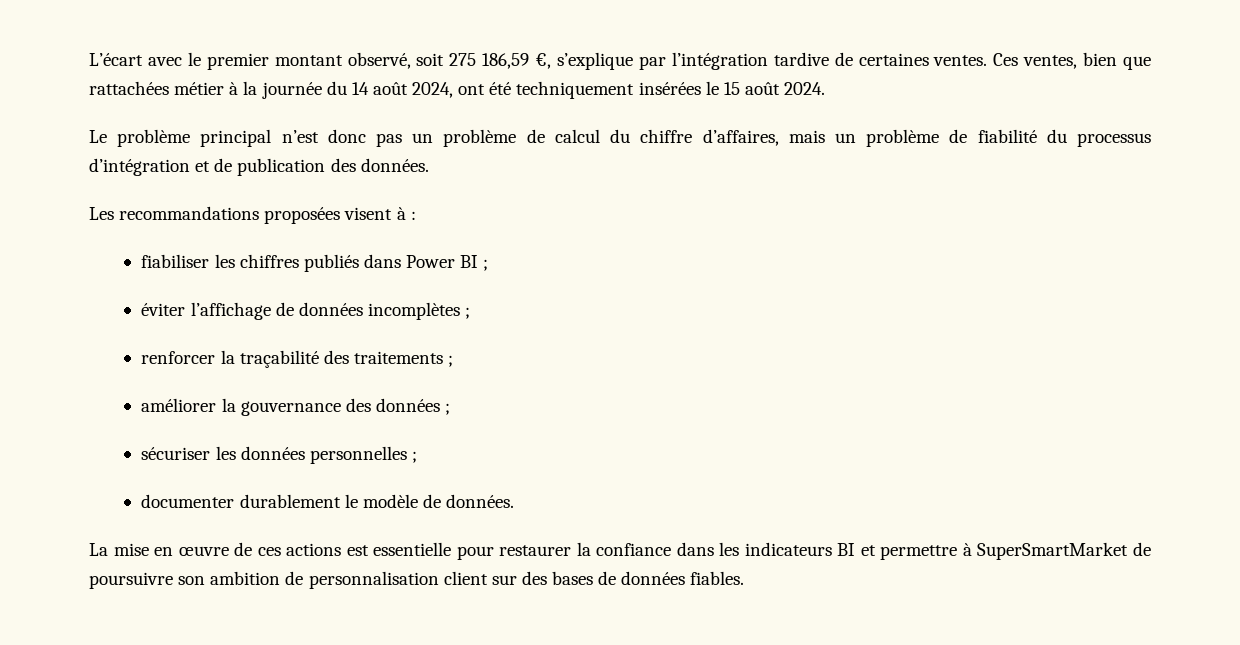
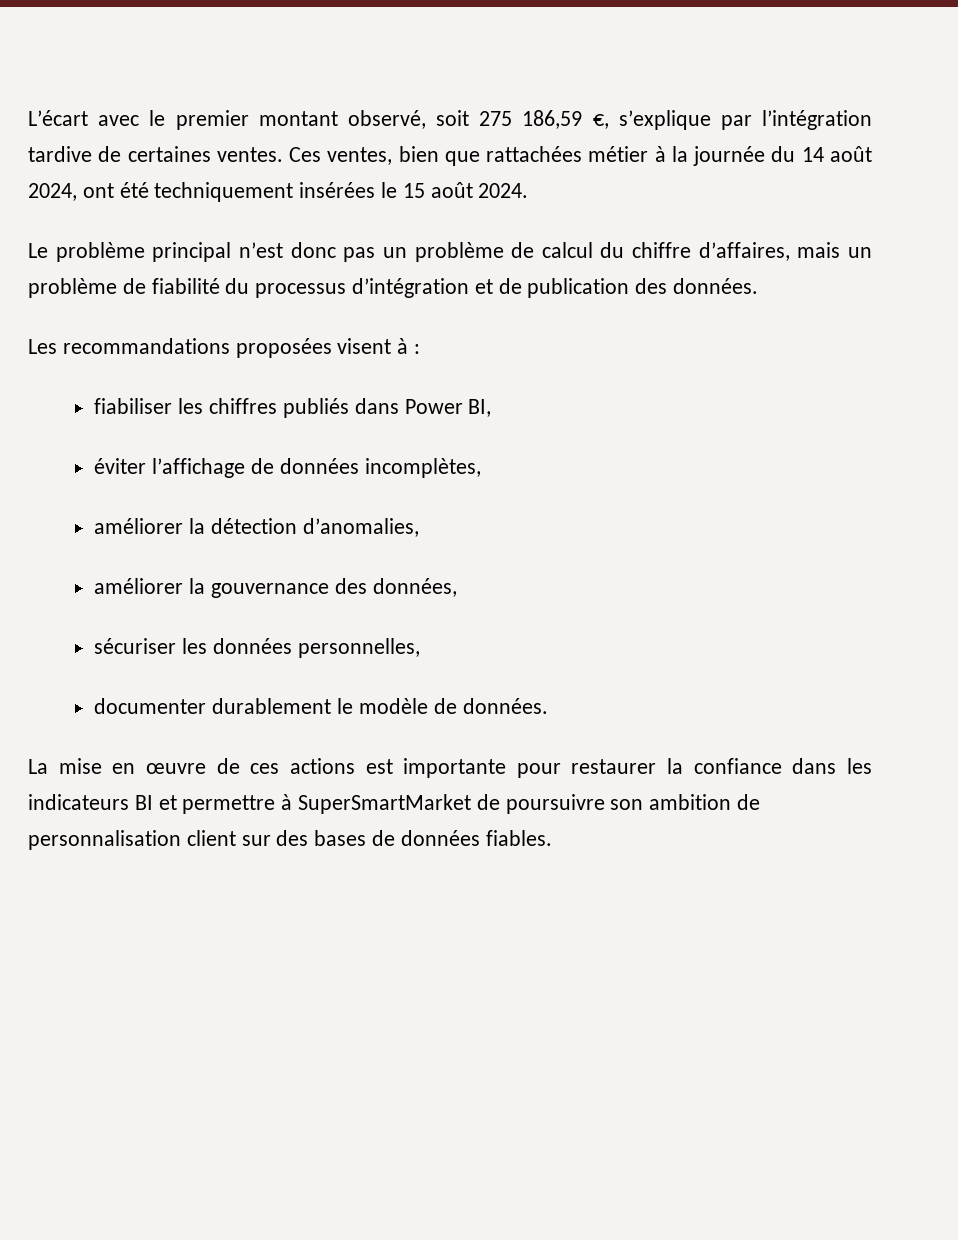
[460,255,489,271] BI ; -> [468,399,492,417] BI,
[368,302,471,320] [141,350,454,368] incomplètes ; // renforcer la traçabilité des traitements ; -> [364,458,481,478] [94,518,419,537] incomplètes, // améliorer la détection d’anomalies,
[376,398,451,415] données ; -> [372,578,457,597] données,
[309,446,418,464] personnelles ; -> [297,638,420,658] personnelles,
[373,542,452,556] essentielle -> [403,758,507,778] importante

